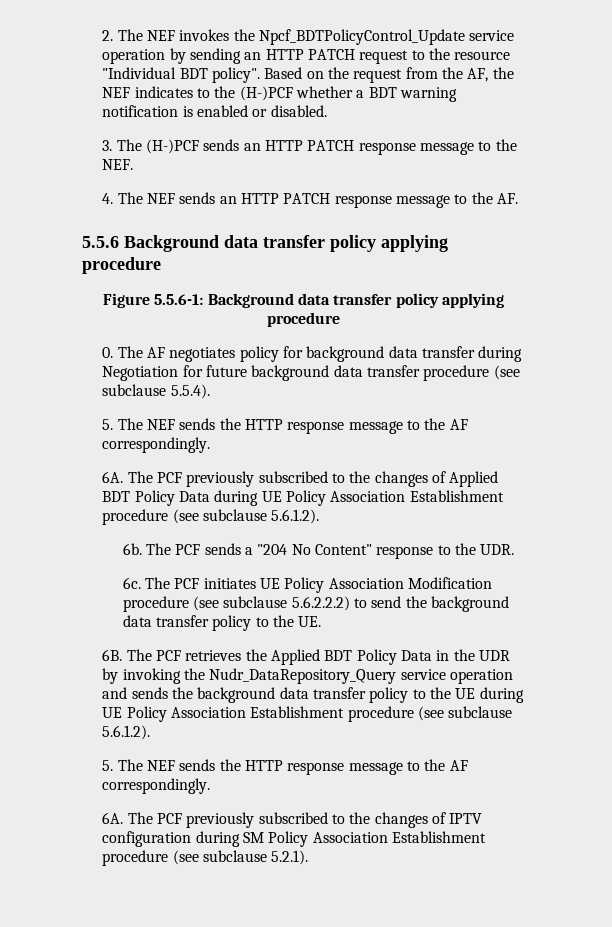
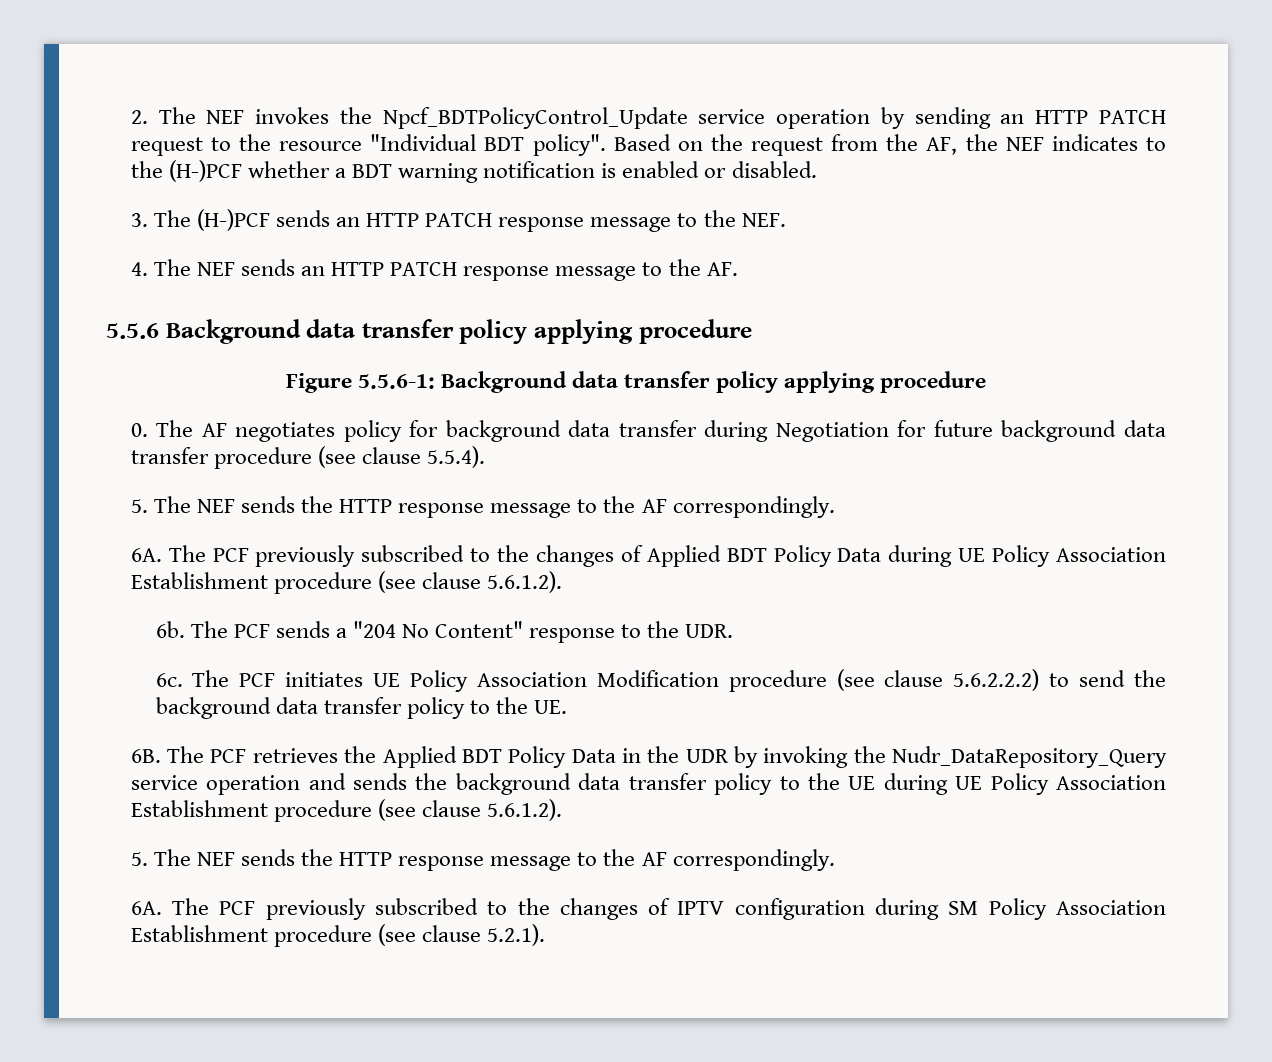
[102,384,167,396] subclause -> [361,447,421,464] clause
[202,509,267,521] subclause -> [421,572,481,589] clause
[223,596,288,608] subclause -> [884,670,944,687] clause
[448,706,513,718] subclause -> [421,800,481,817] clause
[202,850,267,862] subclause -> [421,925,481,942] clause

